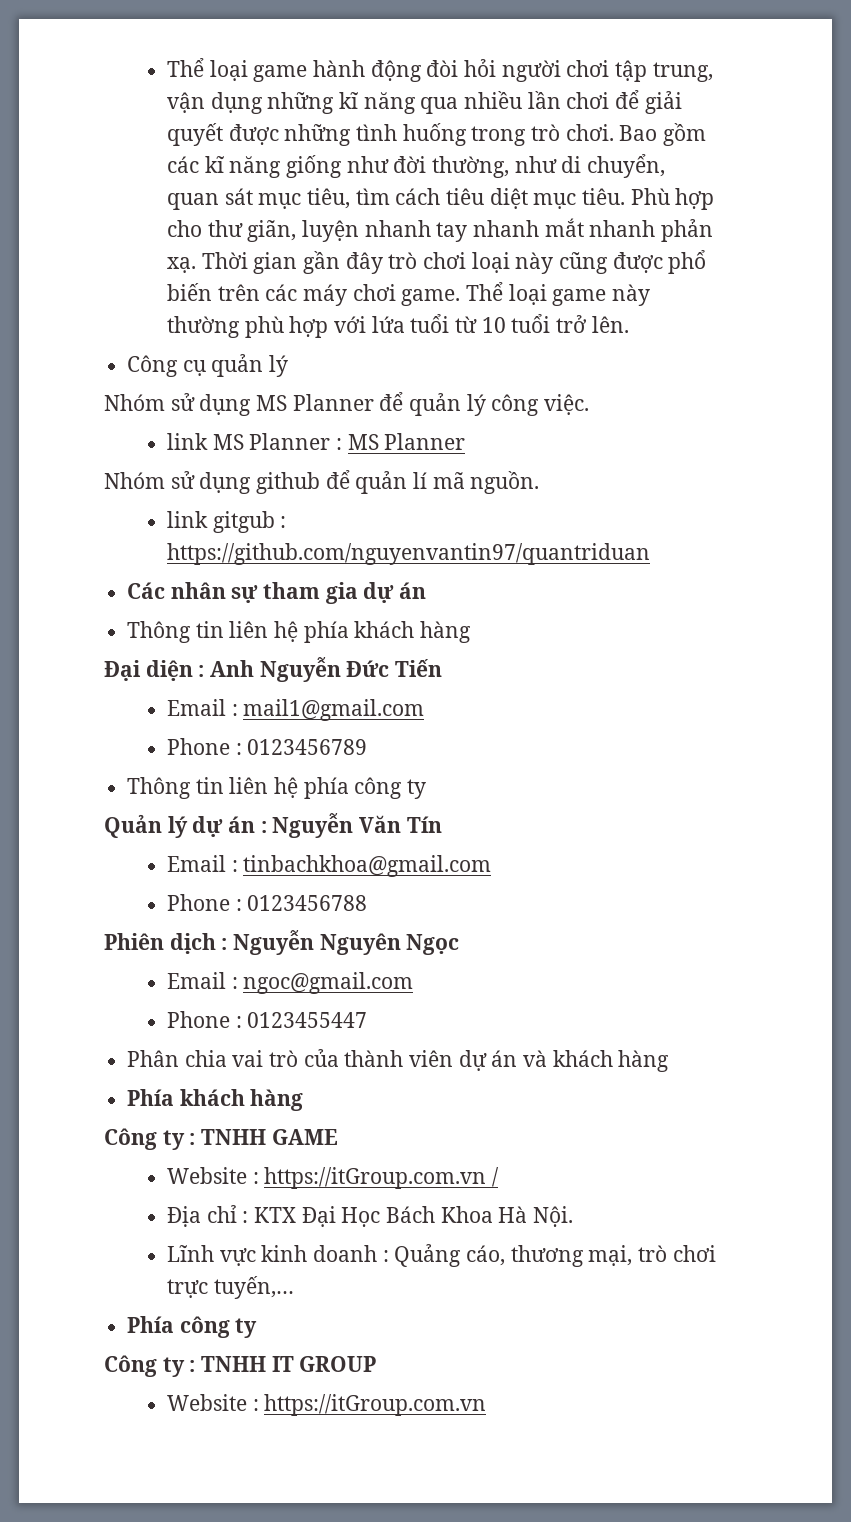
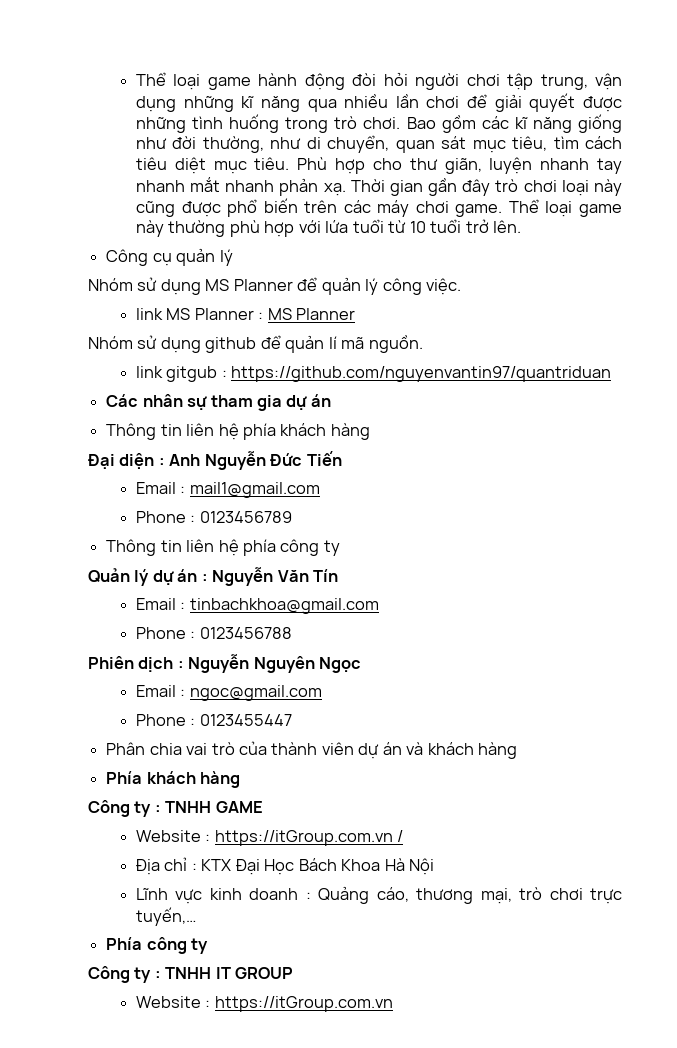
[533,1206,574,1227] Nội. -> [409,858,435,875] Nội

